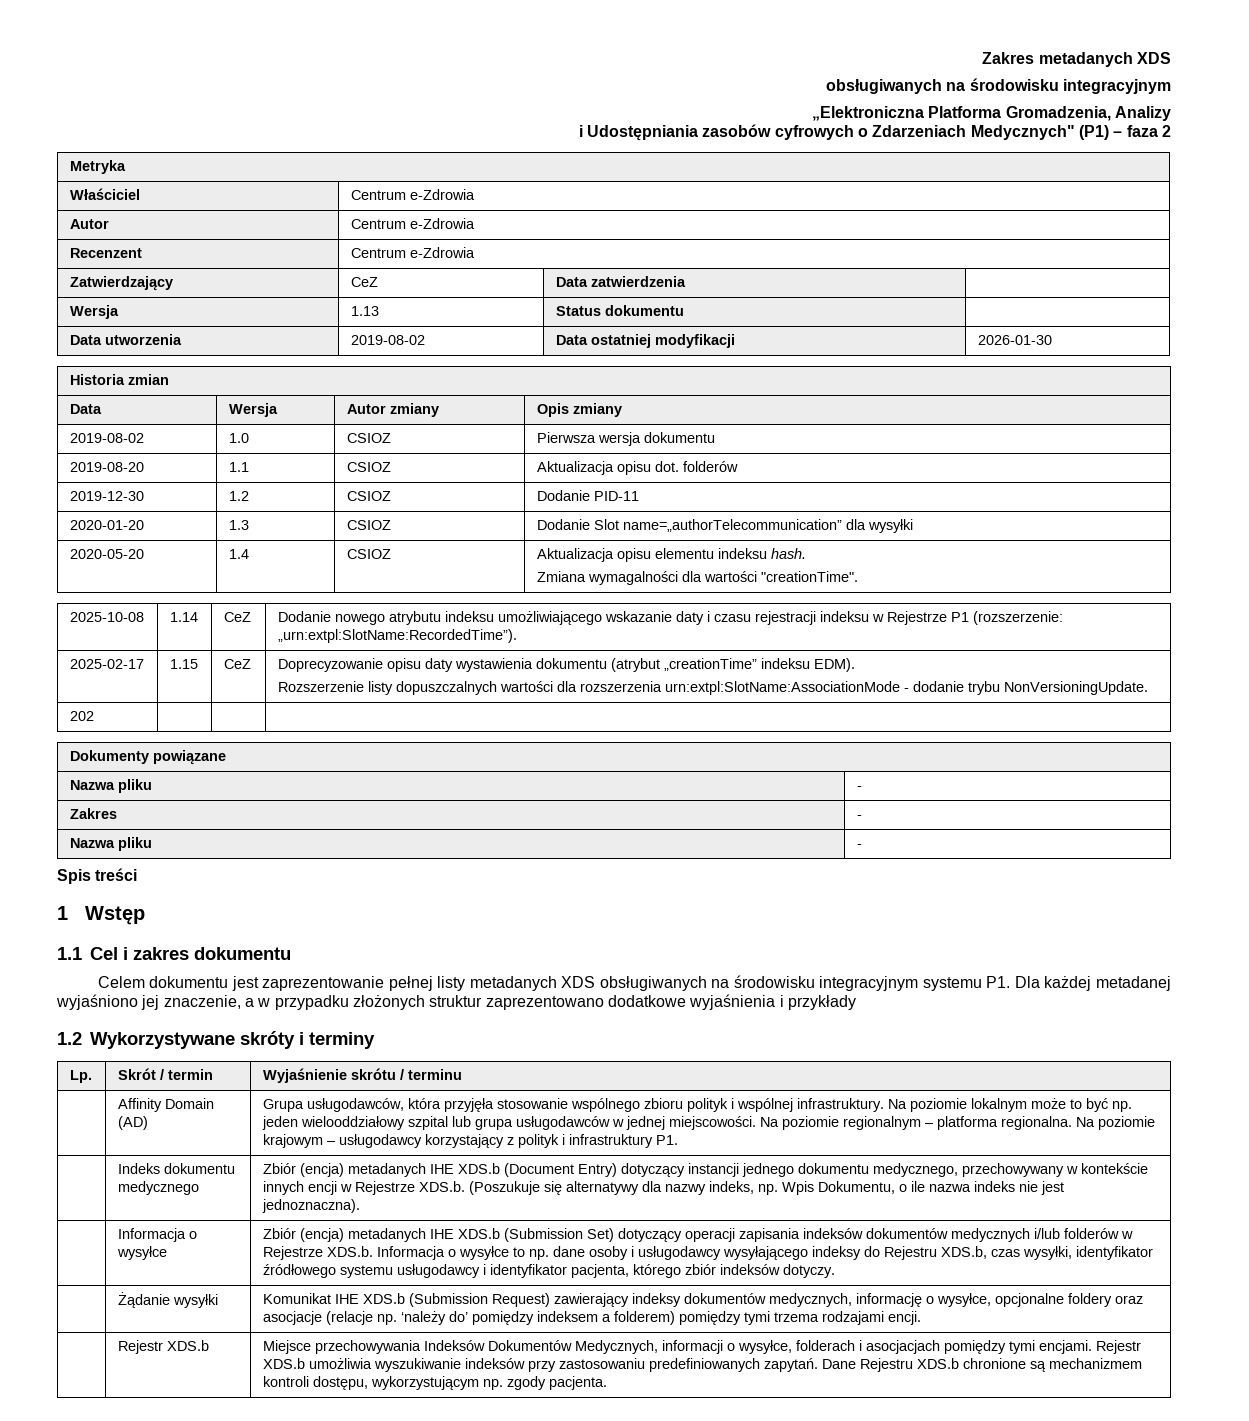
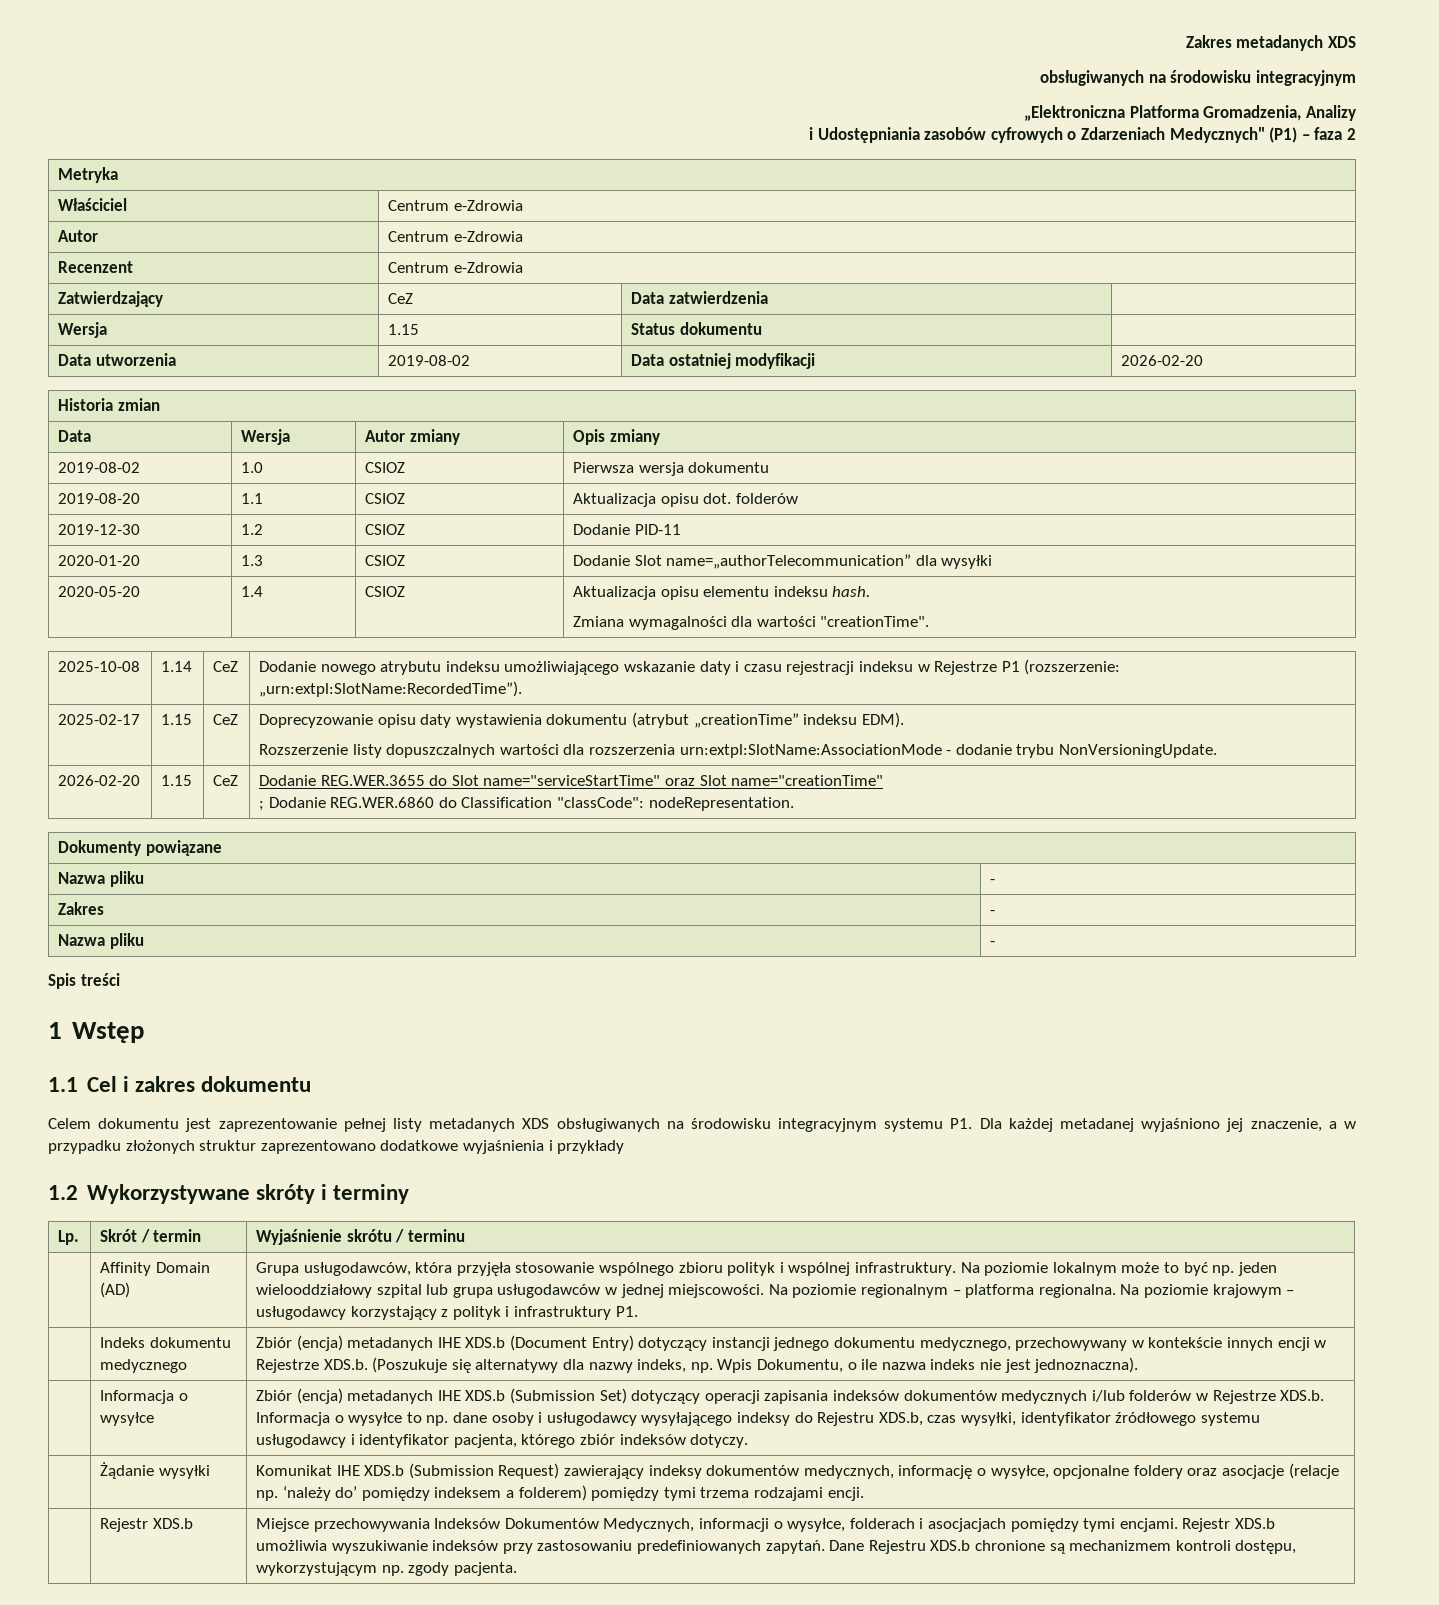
[350,306,379,316] 1.13 -> [388,324,420,335] 1.15
[977,335,1052,345] 2026-01-30 -> [1121,355,1204,366] 2026-02-20
[69,711,94,721] 202 | | | -> [58,775,141,786] [161,775,193,786] [213,775,239,786] [259,775,884,786] [259,797,794,811] 2026-02-20 | 1.15 | CeZ | Dodanie REG.WER.3655 do Slot name="serviceStartTime" oraz Slot name="creationTime" // ; Dodanie REG.WER.6860 do Classification "classCode": nodeRepresentation.

